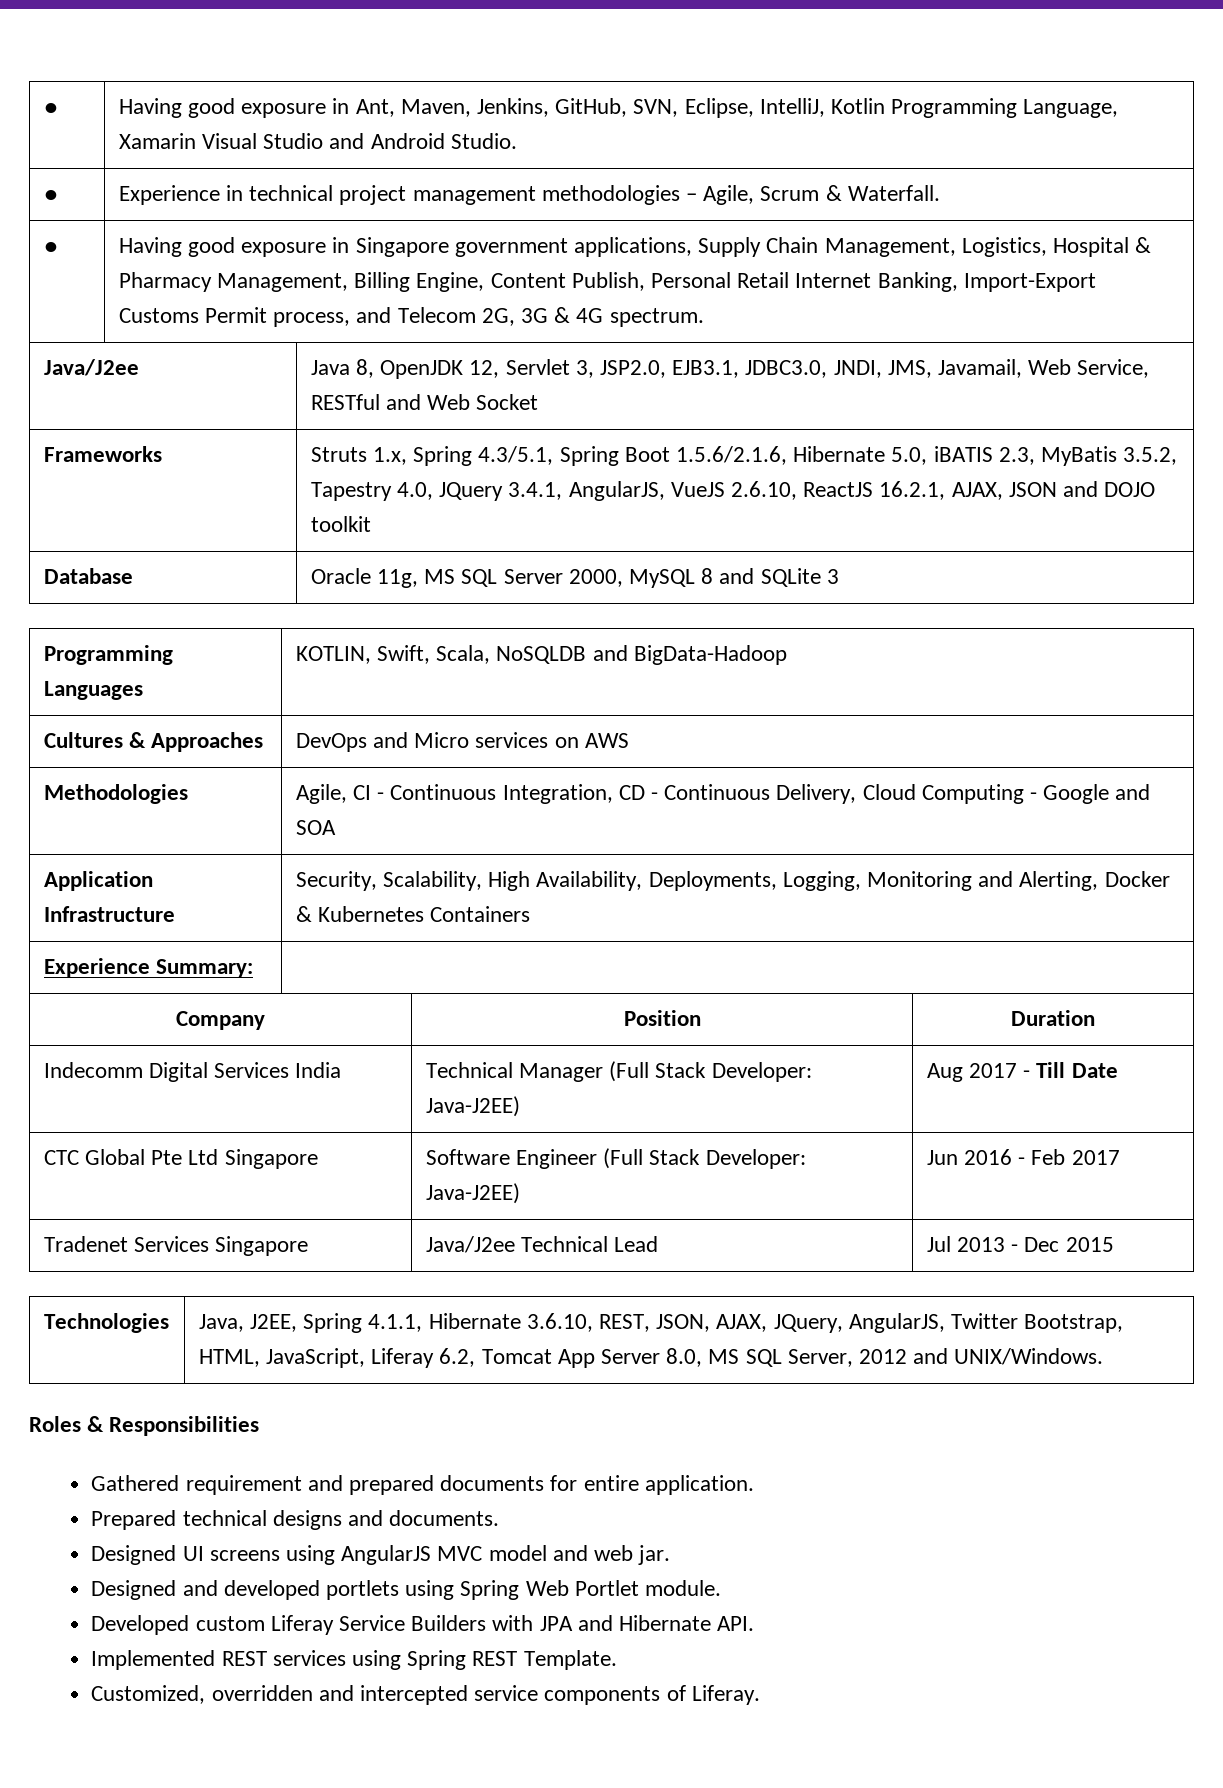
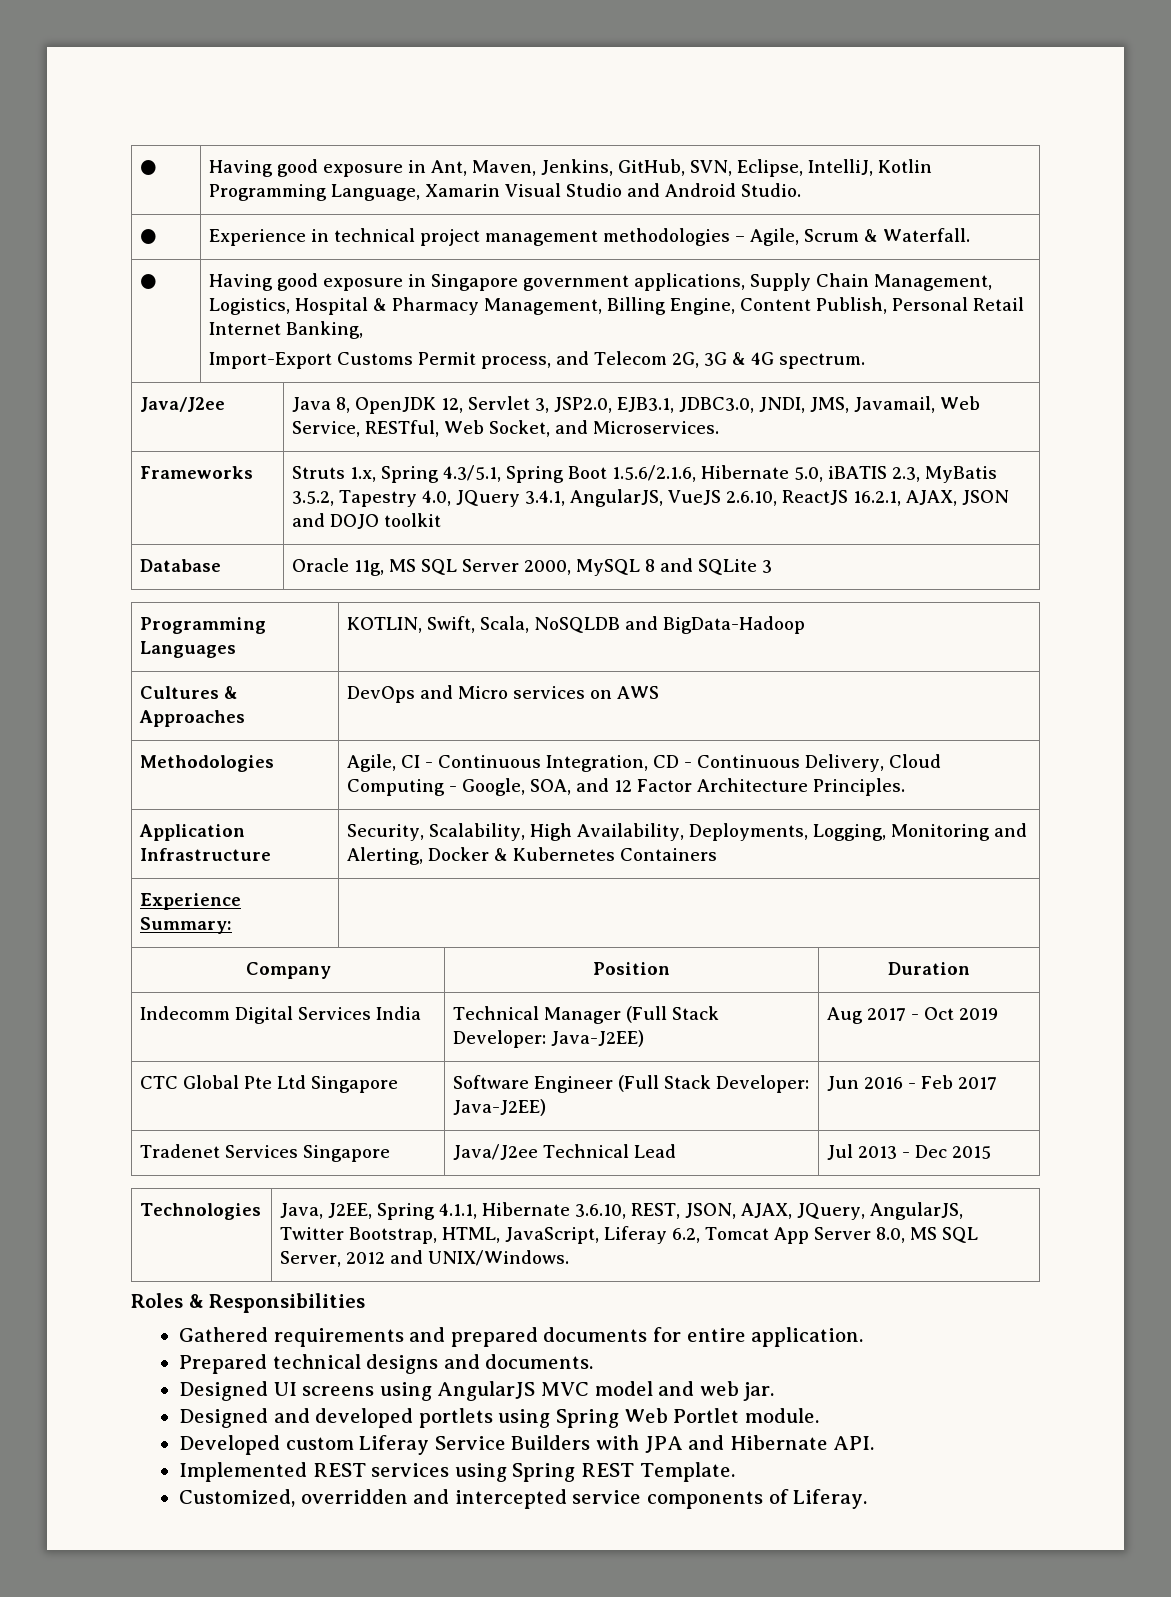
(958, 282) none -> (364, 330) //
[310,394,539,410] RESTful and Web Socket -> [365,420,720,437] RESTful, Web Socket, and Microservices.
[1043,784,1151,804] [295,820,336,835] Google and SOA -> [462,778,906,796] Google, SOA, and 12 Factor Architecture Principles.
[1036,1062,1118,1078] Till Date -> [924,1007,999,1020] Oct 2019
[185,1475,302,1495] requirement -> [273,1328,404,1347] requirements

